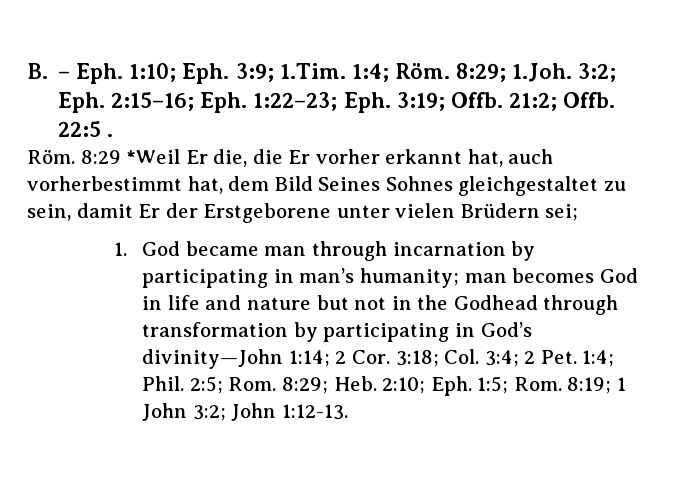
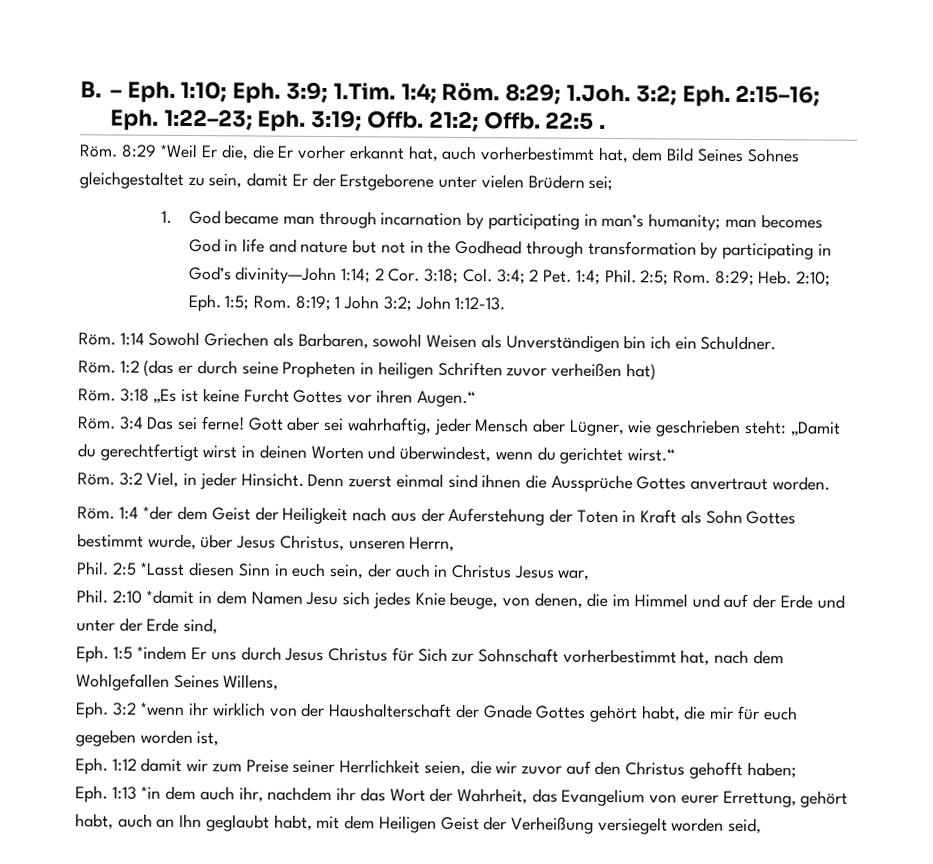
(349, 412) none -> [78,331,777,353] [78,359,656,381] [78,388,476,408] [78,416,841,437] [77,443,675,465] [77,471,830,493] [77,505,797,526] [77,533,456,552] [76,561,591,581] [76,589,845,610] [76,617,219,635] [76,645,784,666] [76,673,280,691] [75,701,798,723] [75,729,220,747] [75,757,797,779] [75,785,849,808] [75,813,763,835] // Röm. 1:14 Sowohl Griechen als Barbaren, sowohl Weisen als Unverständigen bin ich ein Schuldner. // Röm. 1:2 (das er durch seine Propheten in heiligen Schriften zuvor verheißen hat) // Röm. 3:18 „Es ist keine Furcht Gottes vor ihren Augen.“ // Röm. 3:4 Das sei ferne! Gott aber sei wahrhaftig, jeder Mensch aber Lügner, wie geschrieben steht: „Damit du gerechtfertigt wirst in deinen Worten und überwindest, wenn du gerichtet wirst.“ // Röm. 3:2 Viel, in jeder Hinsicht. Denn zuerst einmal sind ihnen die Aussprüche Gottes anvertraut worden. // Röm. 1:4 *der dem Geist der Heiligkeit nach aus der Auferstehung der Toten in Kraft als Sohn Gottes bestimmt wurde, über Jesus Christus, unseren Herrn, // Phil. 2:5 *Lasst diesen Sinn in euch sein, der auch in Christus Jesus war, // Phil. 2:10 *damit in dem Namen Jesu sich jedes Knie beuge, von denen, die im Himmel und auf der Erde und unter der Erde sind, // Eph. 1:5 *indem Er uns durch Jesus Christus für Sich zur Sohnschaft vorherbestimmt hat, nach dem Wohlgefallen Seines Willens, // Eph. 3:2 *wenn ihr wirklich von der Haushalterschaft der Gnade Gottes gehört habt, die mir für euch gegeben worden ist, // Eph. 1:12 damit wir zum Preise seiner Herrlichkeit seien, die wir zuvor auf den Christus gehofft haben; // Eph. 1:13 *in dem auch ihr, nachdem ihr das Wort der Wahrheit, das Evangelium von eurer Errettung, gehört habt, auch an Ihn geglaubt habt, mit dem Heiligen Geist der Verheißung versiegelt worden seid,

